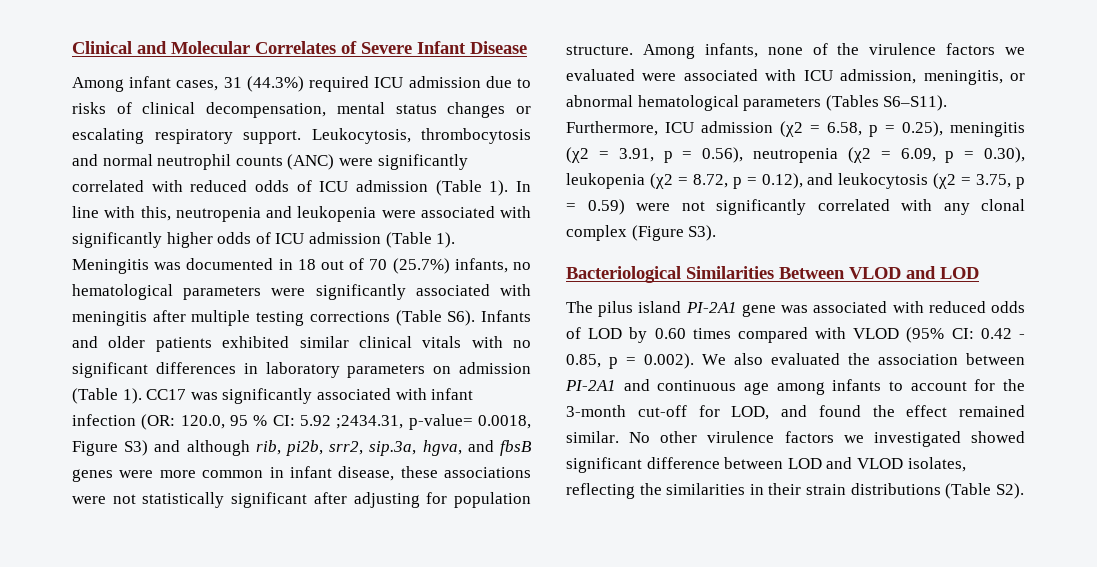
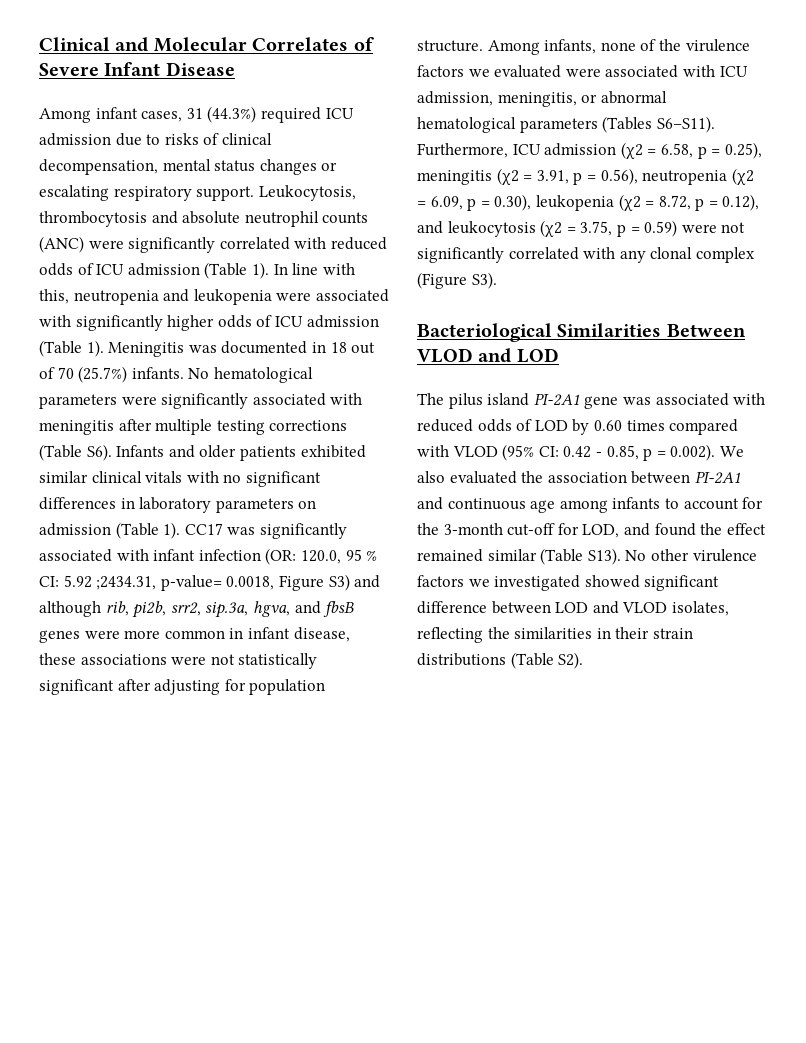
[102,154,153,166] normal -> [182,211,241,224] absolute
[454,258,531,273] infants, no -> [131,367,210,379] infants. No
[566,431,619,443] similar. -> [487,548,621,565] similar (Table S13).

